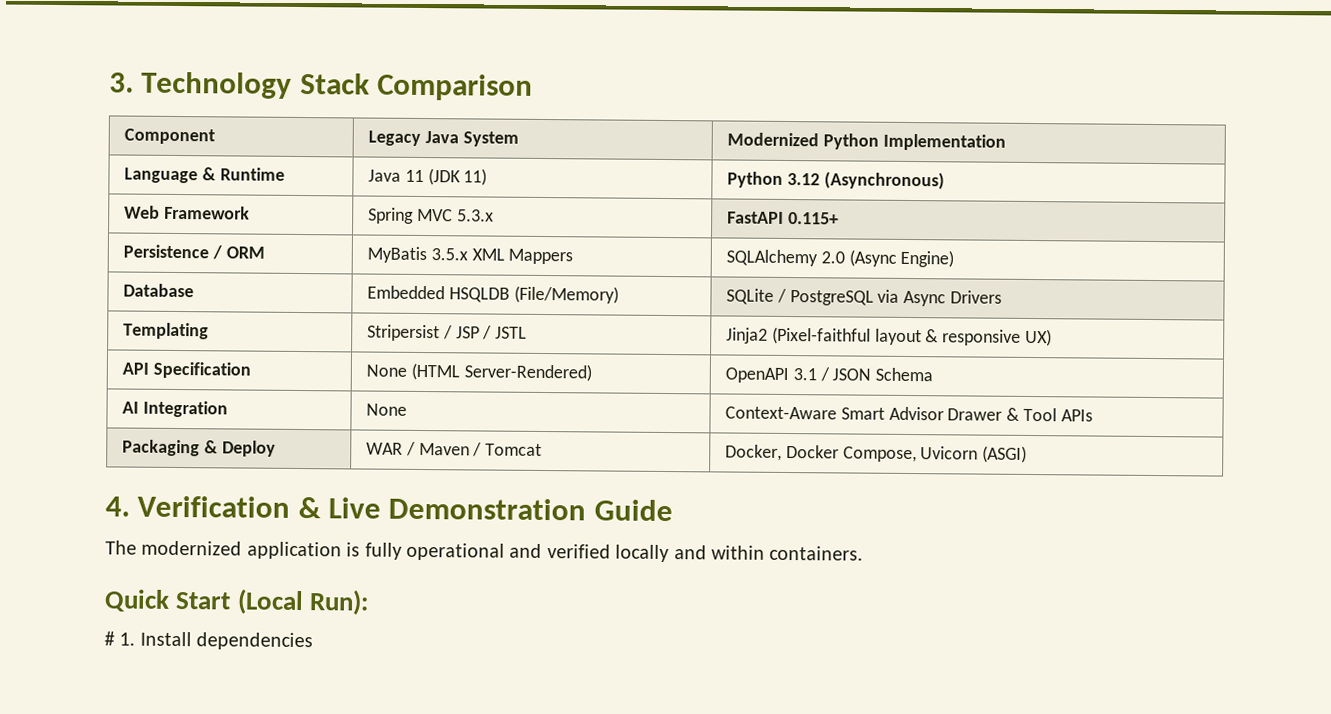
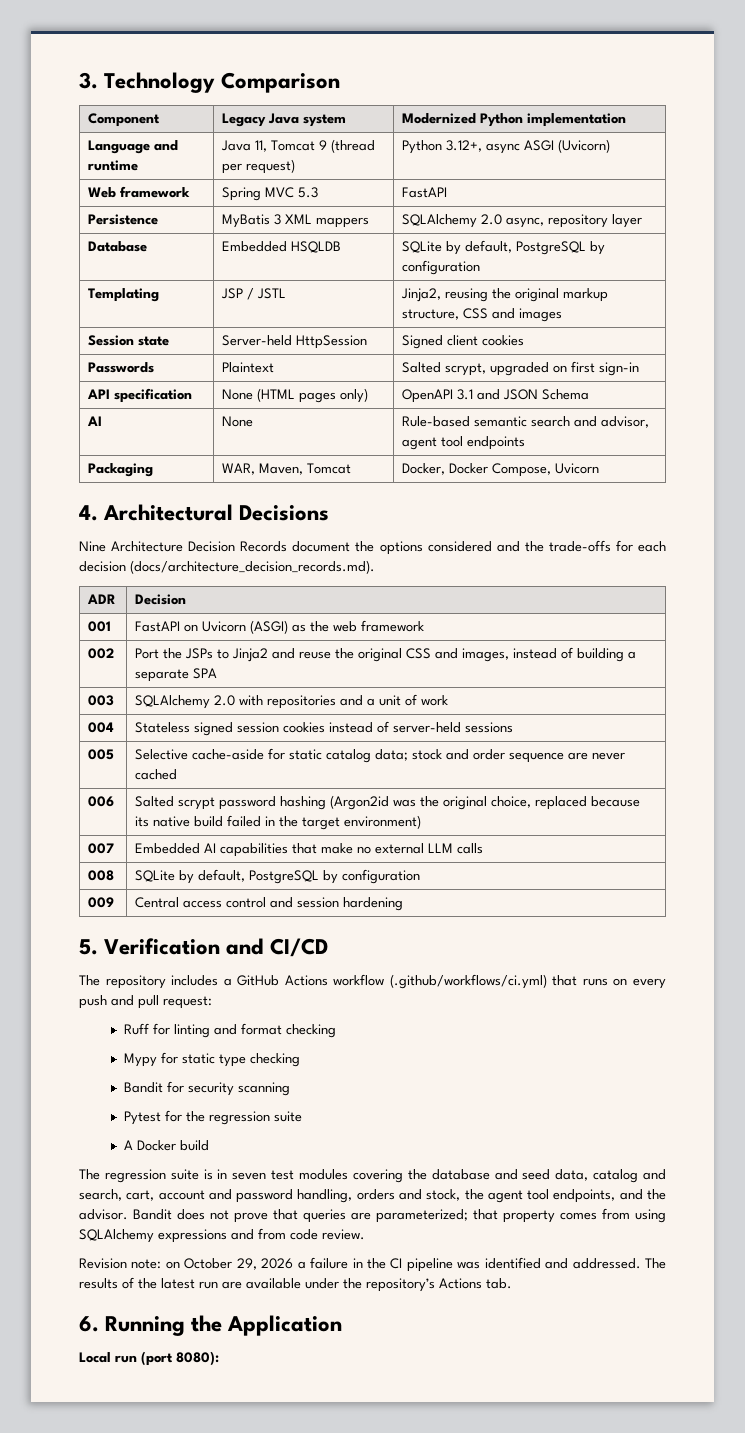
[299,72,370,95] Stack -> (216, 82) none
[462,131,519,147] System -> [303,114,347,127] system
[882,133,1006,151] Implementation -> [527,113,627,127] implementation
[201,167,285,181] [367,168,488,186] [726,171,945,190] & Runtime | Java 11 (JDK 11) | Python 3.12 (Asynchronous) -> [154,140,179,151] [88,160,139,171] [221,139,376,153] [222,159,296,174] [402,139,611,154] and runtime | Java 11, Tomcat 9 (thread per request) | Python 3.12+, async ASGI (Uvicorn)
[163,205,250,220] Framework -> [120,186,191,198] framework
[456,209,494,222] [726,211,839,225] 5.3.x | FastAPI 0.115+ -> [298,187,319,198] [402,187,448,198] 5.3 | FastAPI
[211,245,265,260] / ORM -> (159, 219) none
[430,248,574,265] [725,249,955,268] 3.5.x XML Mappers | SQLAlchemy 2.0 (Async Engine) -> [274,214,370,228] [402,214,643,228] 3 XML mappers | SQLAlchemy 2.0 async, repository layer
[513,285,619,304] [725,288,1003,307] (File/Memory) | SQLite / PostgreSQL via Async Drivers -> [402,240,606,255] [402,260,481,275] | SQLite by default, PostgreSQL by configuration
[366,324,453,342] Stripersist / -> (160, 295) none
[725,326,1053,347] Jinja2 (Pixel-faithful layout & responsive UX) -> [401,288,609,302] [402,308,563,322] [88,335,170,346] [222,335,368,349] [402,335,525,349] [88,362,155,373] [222,362,275,373] [402,361,640,376] Jinja2, reusing the original markup structure, CSS and images // Session state | Server-held HttpSession | Signed client cookies // Passwords | Plaintext | Salted scrypt, upgraded on first sign-in
[152,361,251,379] Specification -> [114,388,193,403] specification
[463,363,592,382] Server-Rendered) -> [299,388,369,403] pages only)
[819,367,830,382] / -> [477,389,501,400] and
[142,400,228,418] Integration -> (103, 421) none
[724,406,1094,422] [121,439,276,457] [365,441,483,457] Context-Aware Smart Advisor Drawer & Tool APIs // Packaging & Deploy | WAR / Maven / -> [402,416,650,428] [402,436,526,450] [88,463,154,477] [222,463,304,475] Rule-based semantic search and advisor, agent tool endpoints // Packaging | WAR, Maven,
[982,445,1028,463] (ASGI) -> (600, 468) none
[137,495,673,522] [105,540,864,563] [104,588,369,616] [104,631,314,651] Verification & Live Demonstration Guide // The modernized application is fully operational and verified locally and within containers. // Quick Start (Local Run): // # 1. Install dependencies -> [103,504,330,521] [79,540,666,555] [79,560,375,574] [87,594,117,604] [135,594,187,605] [88,621,112,632] [135,620,425,634] [88,648,115,659] [135,647,637,662] [135,668,218,682] [88,695,115,706] [135,694,449,709] [88,722,115,733] [135,721,514,736] [88,749,115,760] [135,748,626,763] [135,769,178,780] [88,796,115,807] [135,795,641,810] [135,815,422,830] [88,843,115,854] [135,843,484,857] [88,870,115,881] [135,869,421,884] [88,897,115,908] [135,897,404,911] [79,938,329,957] [79,974,666,989] [79,995,212,1009] [123,1023,336,1038] [123,1052,300,1067] [123,1081,290,1096] [123,1110,302,1125] [123,1140,209,1151] [79,1169,667,1183] [79,1189,666,1203] [79,1208,666,1223] [79,1228,365,1243] [79,1257,666,1272] [79,1277,512,1292] [79,1315,343,1336] [79,1351,219,1366] Architectural Decisions // Nine Architecture Decision Records document the options considered and the trade-offs for each decision (docs/architecture_decision_records.md). // ADR | Decision // 001 | FastAPI on Uvicorn (ASGI) as the web framework // 002 | Port the JSPs to Jinja2 and reuse the original CSS and images, instead of building a separate SPA // 003 | SQLAlchemy 2.0 with repositories and a unit of work // 004 | Stateless signed session cookies instead of server-held sessions // 005 | Selective cache-aside for static catalog data; stock and order sequence are never cached // 006 | Salted scrypt password hashing (Argon2id was the original choice, replaced because its native build failed in the target environment) // 007 | Embedded AI capabilities that make no external LLM calls // 008 | SQLite by default, PostgreSQL by configuration // 009 | Central access control and session hardening // 5. Verification and CI/CD // The repository includes a GitHub Actions workflow (.github/workflows/ci.yml) that runs on every push and pull request: // Ruff for linting and format checking // Mypy for static type checking // Bandit for security scanning // Pytest for the regression suite // A Docker build // The regression suite is in seven test modules covering the database and seed data, catalog and search, cart, account and password handling, orders and stock, the agent tool endpoints, and the advisor. Bandit does not prove that queries are parameterized; that property comes from using SQLAlchemy expressions and from code review. // Revision note: on October 29, 2026 a failure in the CI pipeline was identified and addressed. The results of the latest run are available under the repository’s Actions tab. // 6. Running the Application // Local run (port 8080):

